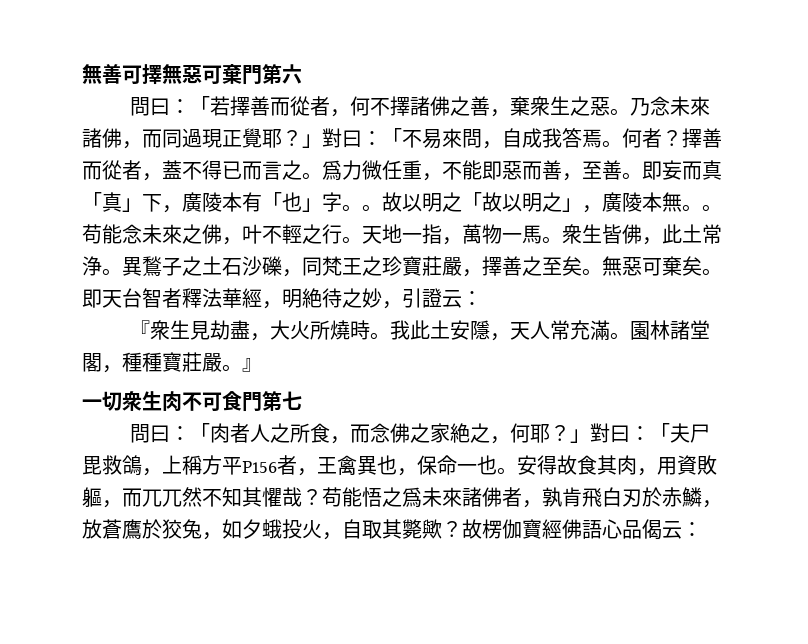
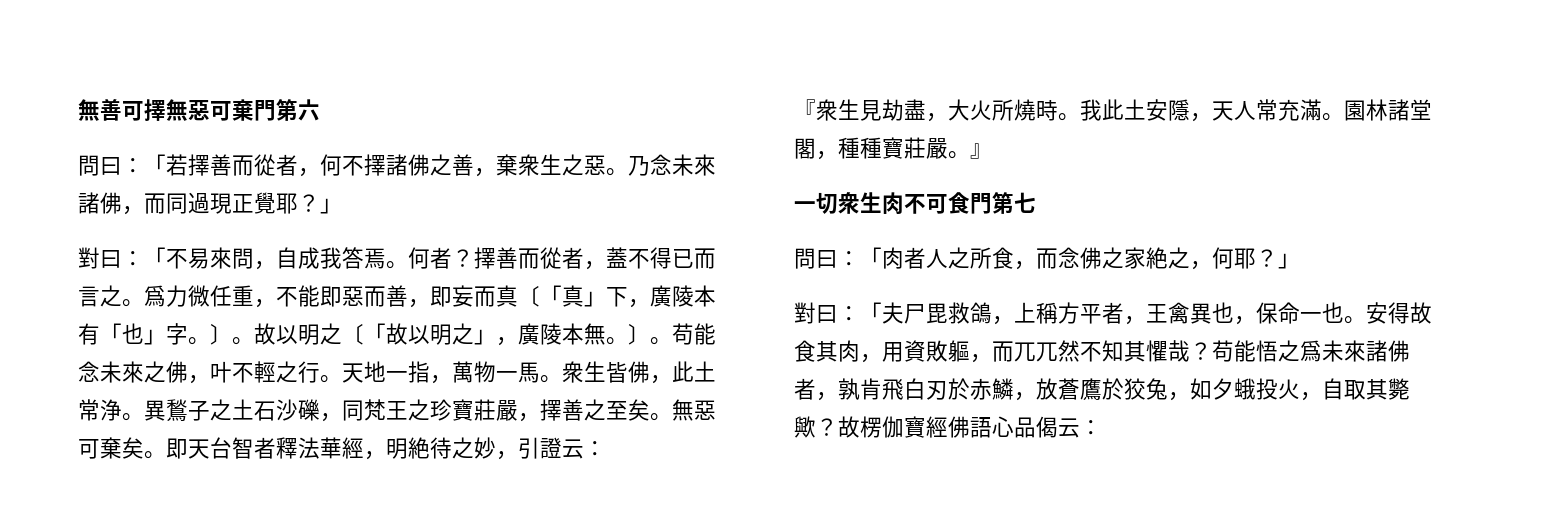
(322, 141) none -> (342, 206) //
[582,160,642,180] 至善。 -> (430, 303) none
(722, 170) none -> [518,286,540,307] 〔
(362, 208) none -> [210,324,232,345] 〕
(462, 202) none -> [342,324,364,345] 〔
(702, 208) none -> [628,324,650,345] 〕
(590, 436) none -> (1300, 261) //
[242,461,277,473] P156 -> (1102, 314) none

